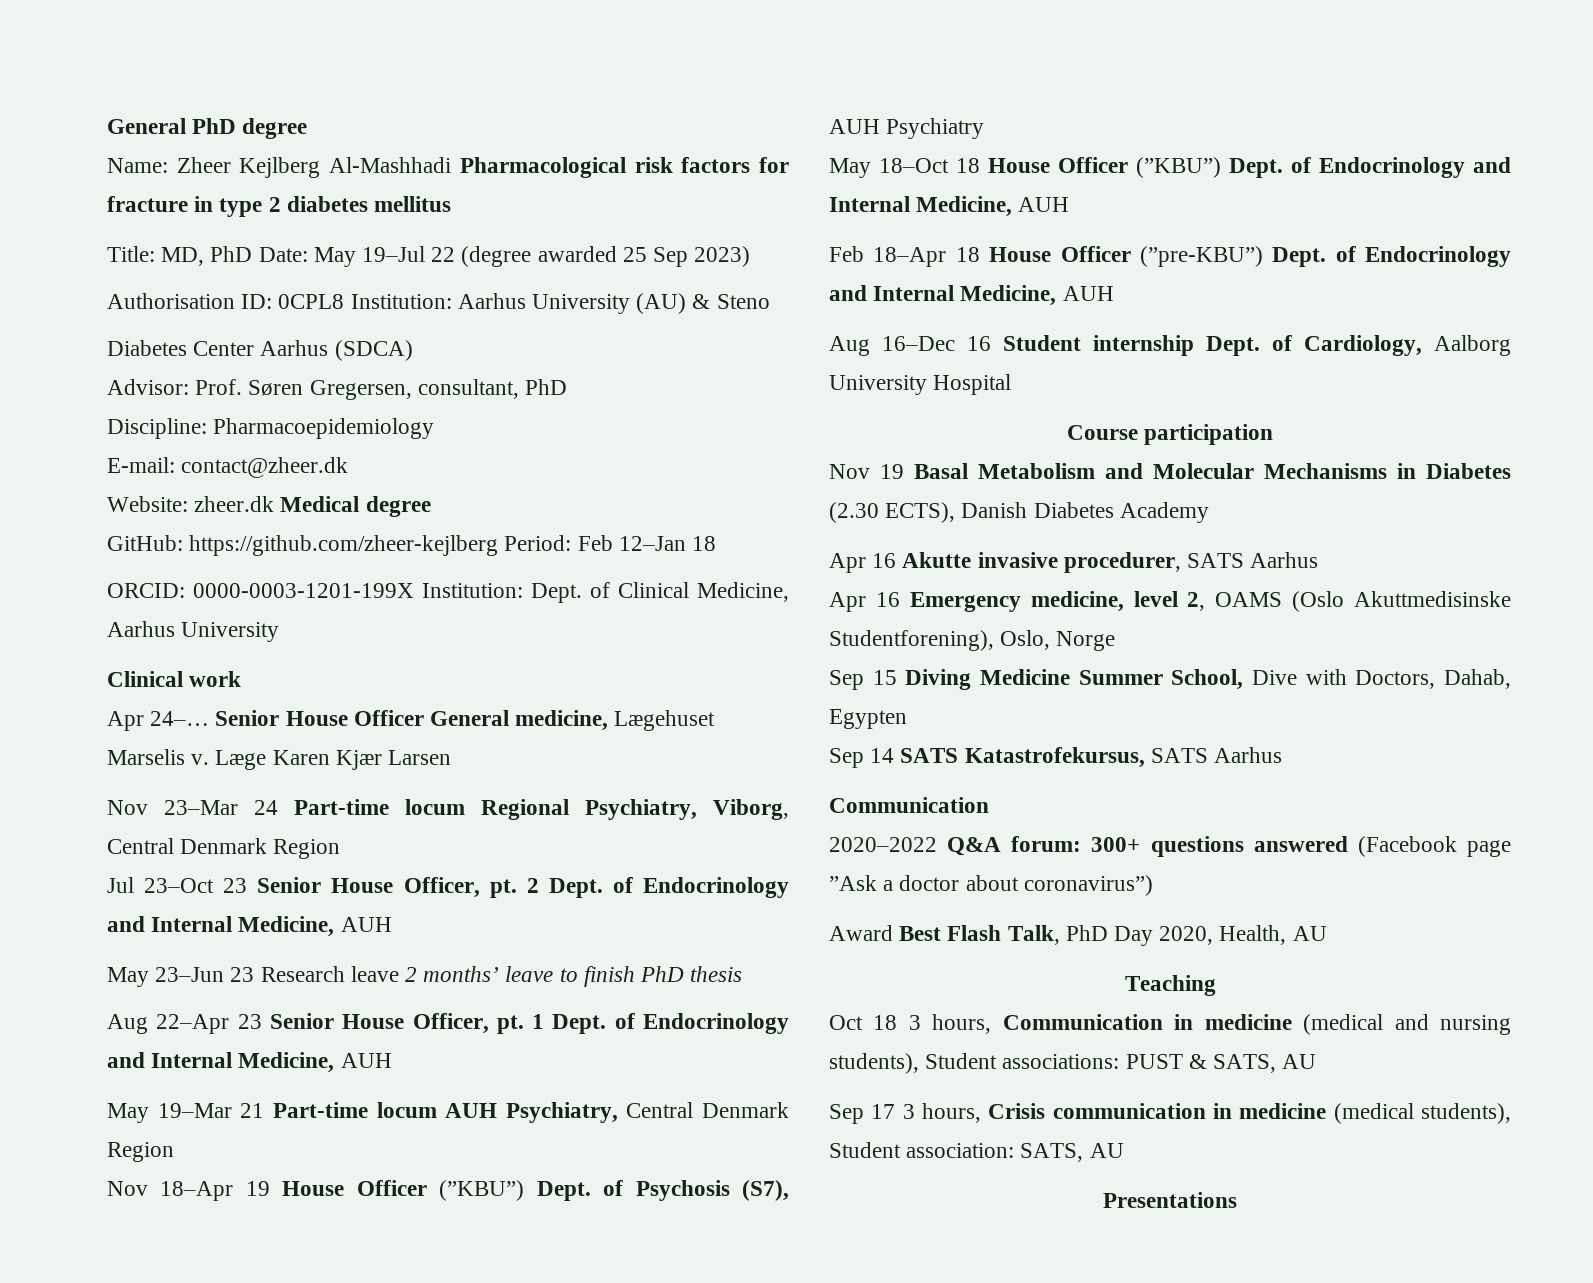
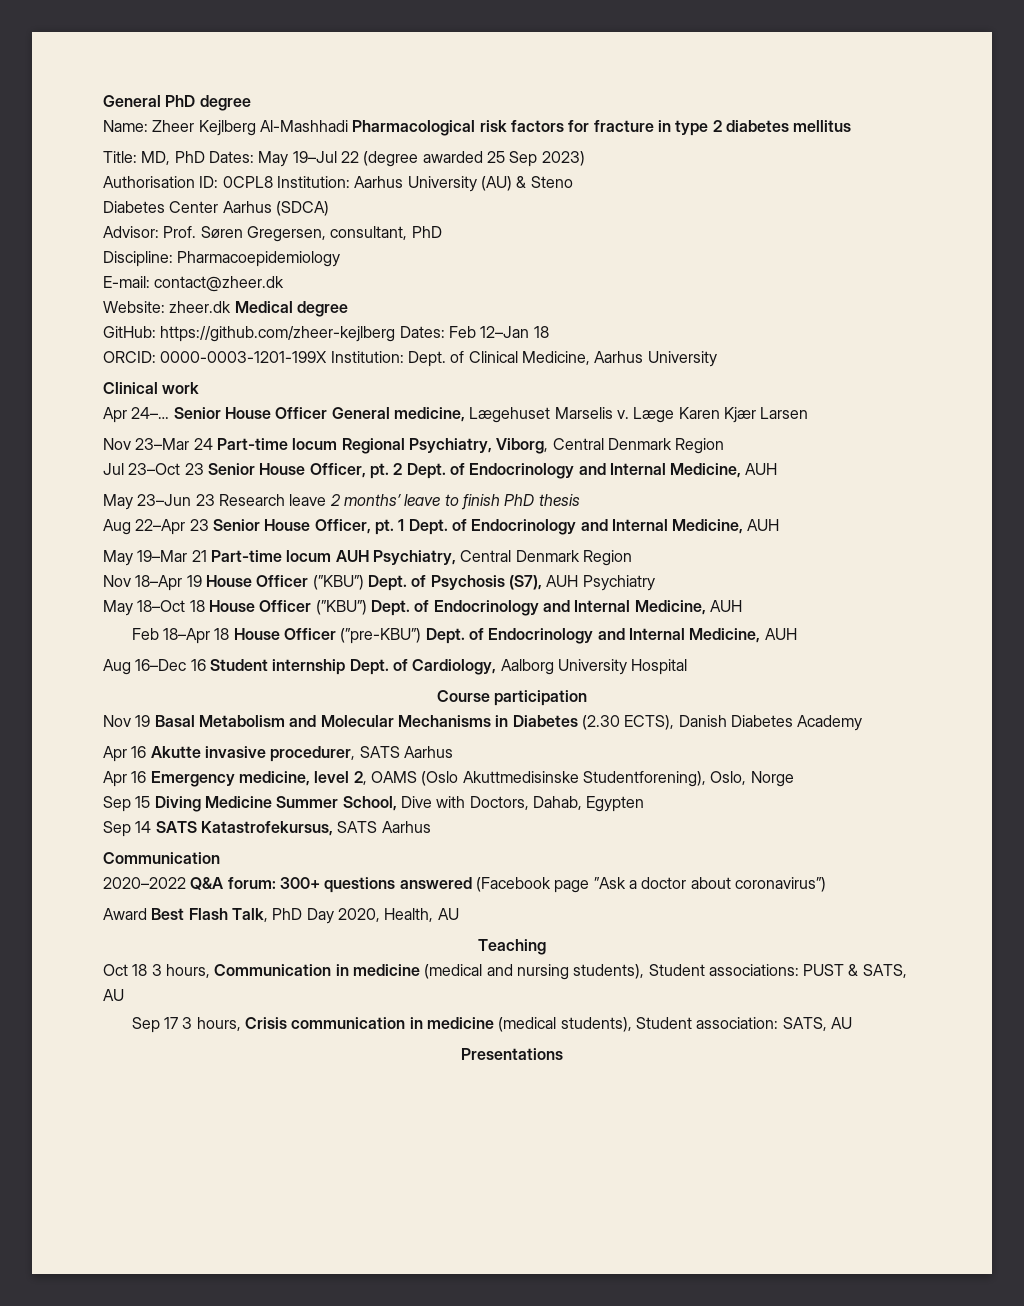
[258,247,308,262] Date: -> [208,151,254,163] Dates:
[504,535,572,551] Period: -> [399,326,445,338] Dates:

